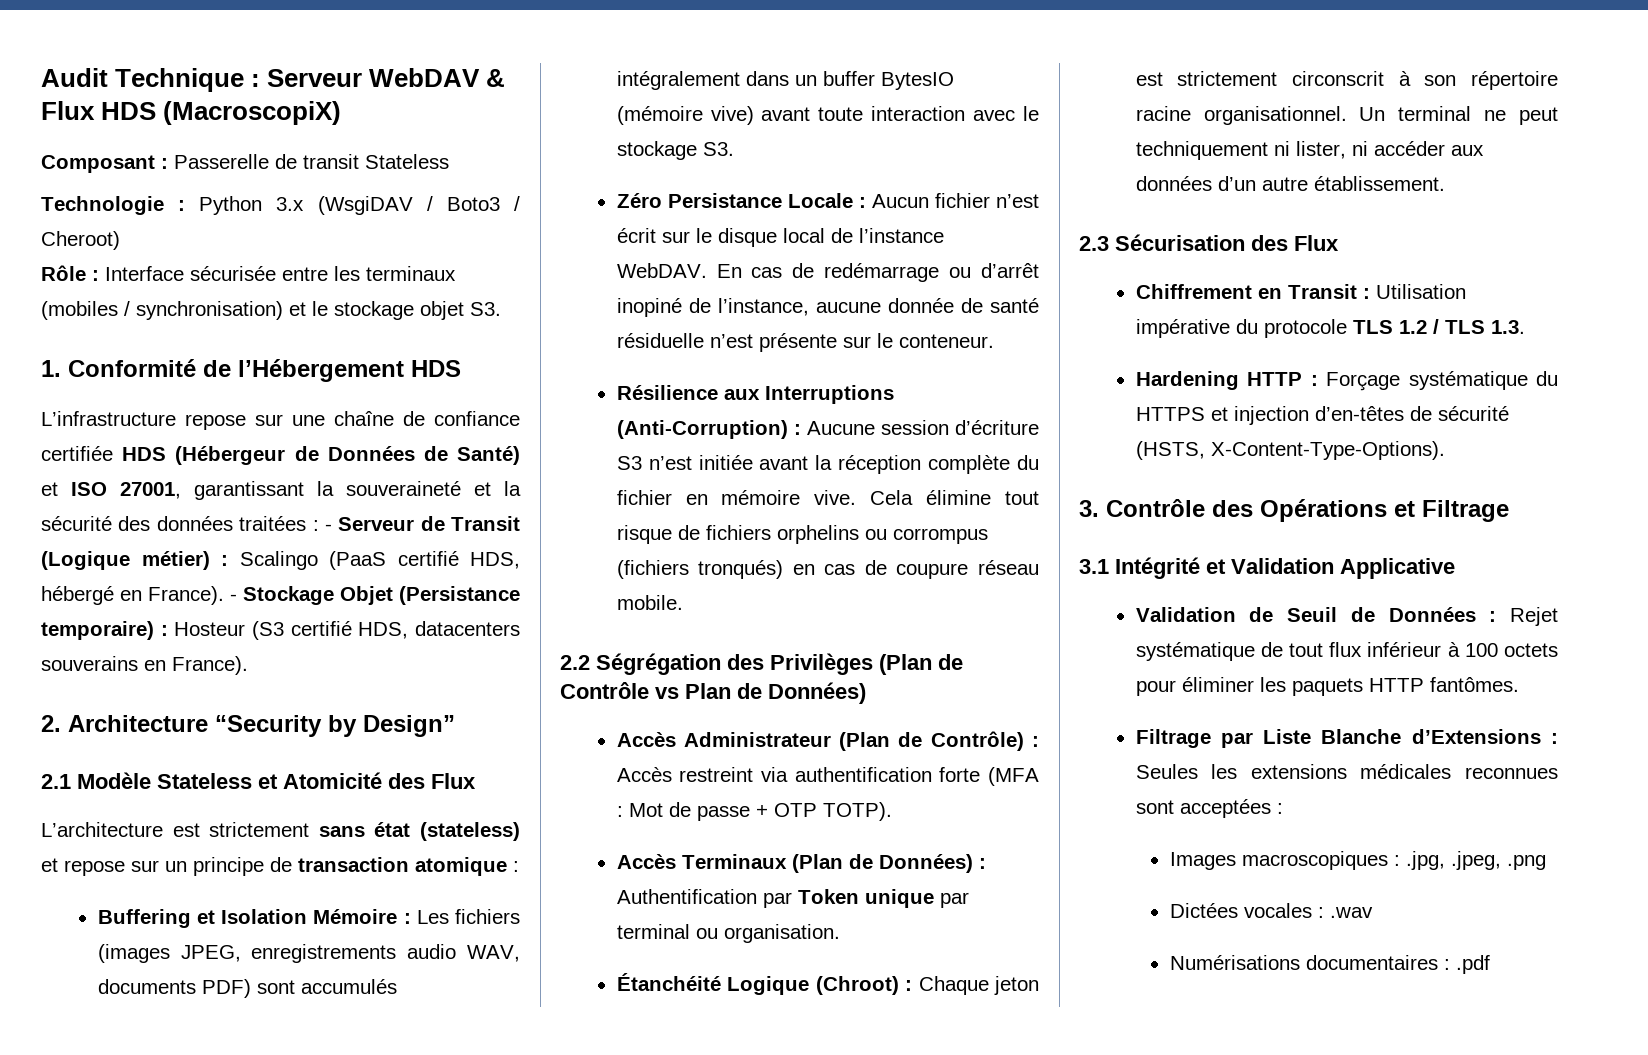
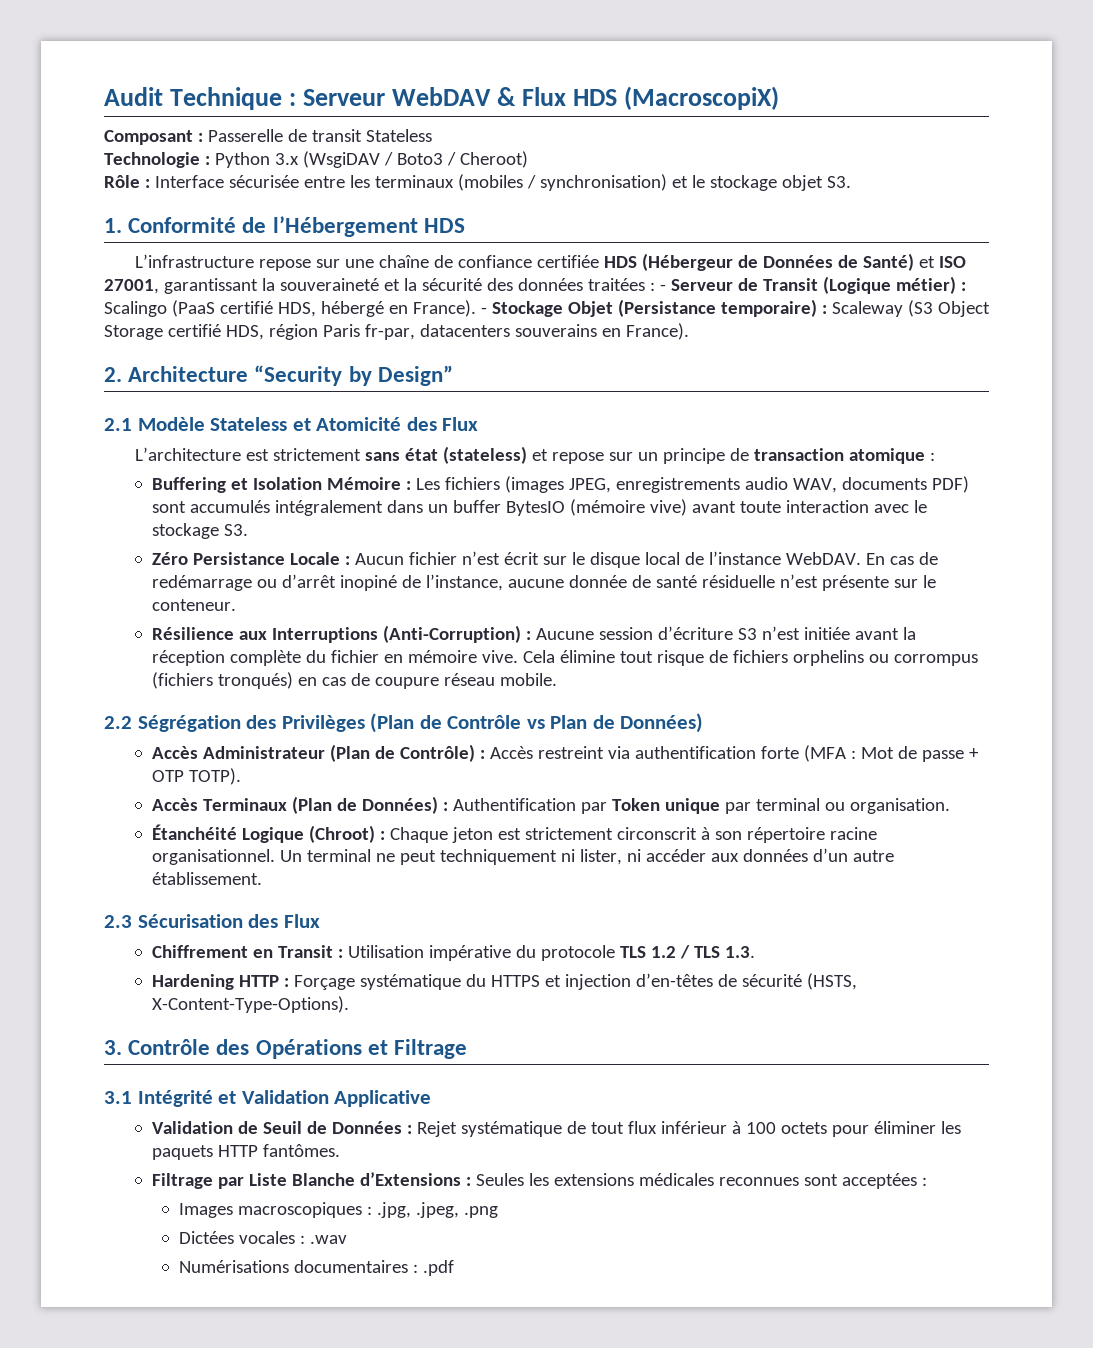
[174,621,409,640] Hosteur (S3 certifié HDS, -> [831,300,990,317] [104,324,415,340] Scaleway (S3 Object Storage certifié HDS, région Paris fr-par,

